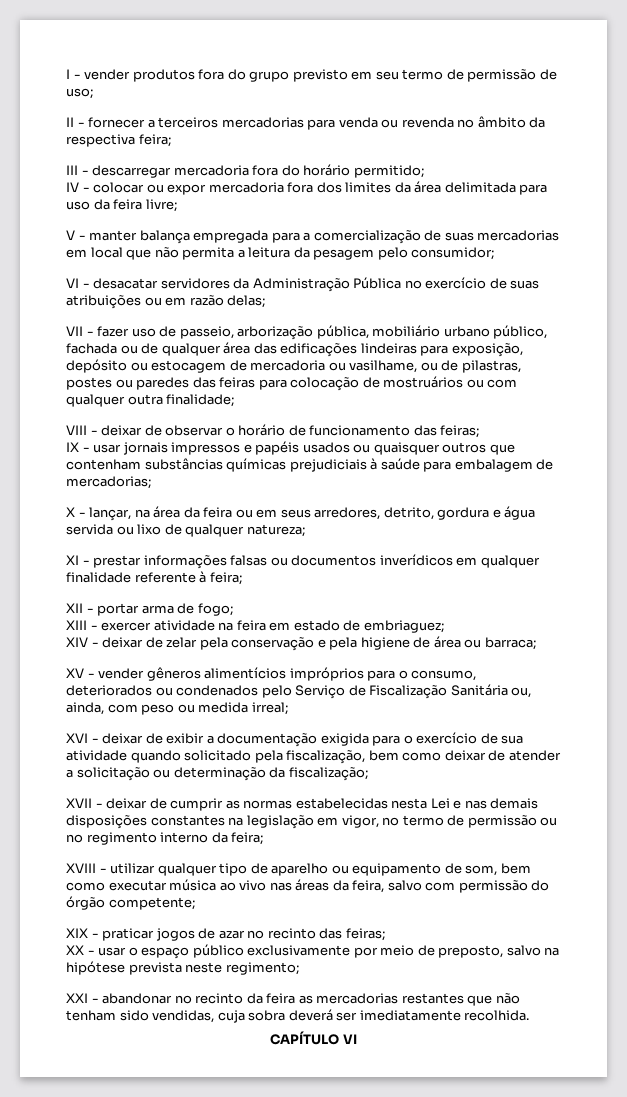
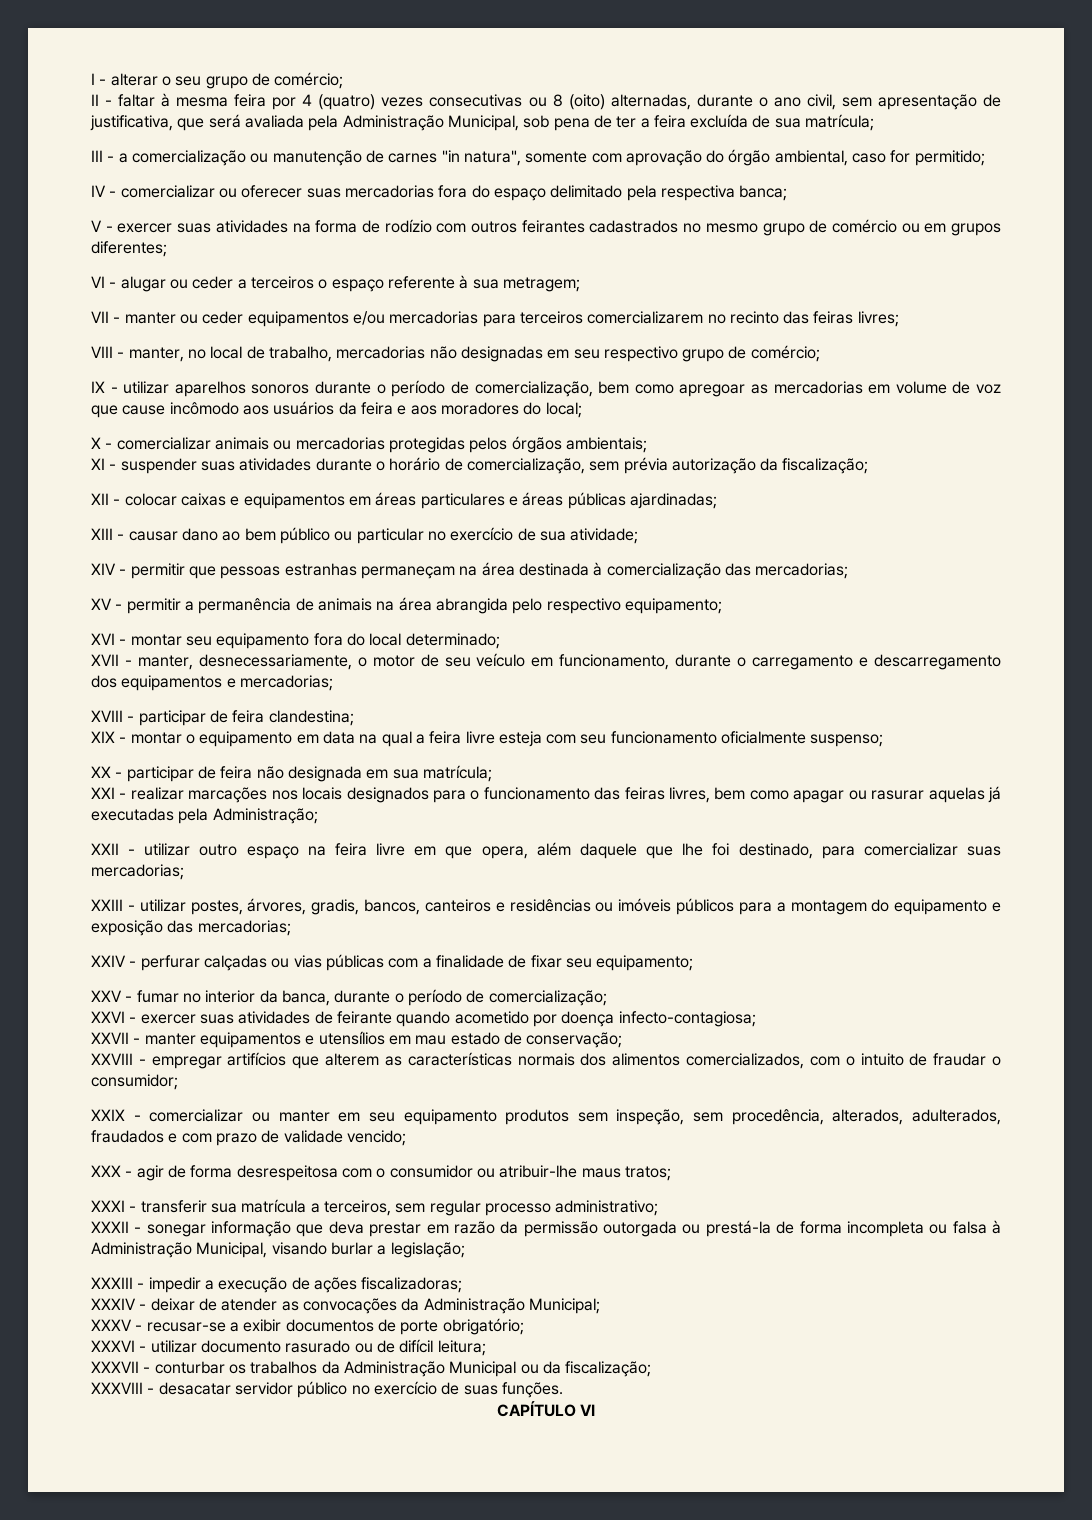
[84,69,557,82] [66,88,93,99] [66,116,546,130] [66,134,171,147] [66,164,424,178] [66,181,548,195] [66,199,177,212] [66,230,560,244] [66,247,495,260] [66,277,540,292] [66,295,266,309] [66,325,548,340] [66,342,523,357] [66,359,521,373] [66,376,518,391] [66,394,235,407] [66,424,480,438] [66,441,515,455] [66,458,554,472] [66,476,151,489] [66,506,536,521] [66,524,305,537] [66,554,540,569] [66,571,242,585] [66,603,233,616] [66,620,444,633] [66,636,536,651] [66,667,477,681] [66,684,532,699] [66,702,288,715] [66,732,524,747] [66,750,561,764] [66,767,368,781] [66,798,539,811] [66,815,558,829] [66,832,264,845] [66,863,531,876] [66,879,550,893] [66,896,195,910] [66,928,385,941] [66,944,560,959] [66,961,299,975] [66,993,520,1006] [66,1009,530,1023] vender produtos fora do grupo previsto em seu termo de permissão de uso; // II - fornecer a terceiros mercadorias para venda ou revenda no âmbito da respectiva feira; // III - descarregar mercadoria fora do horário permitido; // IV - colocar ou expor mercadoria fora dos limites da área delimitada para uso da feira livre; // V - manter balança empregada para a comercialização de suas mercadorias em local que não permita a leitura da pesagem pelo consumidor; // VI - desacatar servidores da Administração Pública no exercício de suas atribuições ou em razão delas; // VII - fazer uso de passeio, arborização pública, mobiliário urbano público, fachada ou de qualquer área das edificações lindeiras para exposição, depósito ou estocagem de mercadoria ou vasilhame, ou de pilastras, postes ou paredes das feiras para colocação de mostruários ou com qualquer outra finalidade; // VIII - deixar de observar o horário de funcionamento das feiras; // IX - usar jornais impressos e papéis usados ou quaisquer outros que contenham substâncias químicas prejudiciais à saúde para embalagem de mercadorias; // X - lançar, na área da feira ou em seus arredores, detrito, gordura e água servida ou lixo de qualquer natureza; // XI - prestar informações falsas ou documentos inverídicos em qualquer finalidade referente à feira; // XII - portar arma de fogo; // XIII - exercer atividade na feira em estado de embriaguez; // XIV - deixar de zelar pela conservação e pela higiene de área ou barraca; // XV - vender gêneros alimentícios impróprios para o consumo, deteriorados ou condenados pelo Serviço de Fiscalização Sanitária ou, ainda, com peso ou medida irreal; // XVI - deixar de exibir a documentação exigida para o exercício de sua atividade quando solicitado pela fiscalização, bem como deixar de atender a solicitação ou determinação da fiscalização; // XVII - deixar de cumprir as normas estabelecidas nesta Lei e nas demais disposições constantes na legislação em vigor, no termo de permissão ou no regimento interno da feira; // XVIII - utilizar qualquer tipo de aparelho ou equipamento de som, bem como executar música ao vivo nas áreas da feira, salvo com permissão do órgão competente; // XIX - praticar jogos de azar no recinto das feiras; // XX - usar o espaço público exclusivamente por meio de preposto, salvo na hipótese prevista neste regimento; // XXI - abandonar no recinto da feira as mercadorias restantes que não tenham sido vendidas, cuja sobra deverá ser imediatamente recolhida. -> [110,72,344,89] [91,93,1001,110] [90,114,875,131] [91,149,985,166] [91,185,788,201] [91,219,1002,236] [91,241,167,257] [91,275,580,292] [91,311,899,327] [91,345,820,362] [91,380,1001,397] [91,401,582,418] [91,436,647,453] [91,457,869,474] [91,492,717,509] [91,527,639,544] [91,562,849,579] [91,597,722,614] [91,633,500,649] [91,653,1002,670] [91,675,333,691] [91,710,354,726] [91,731,884,747] [91,765,492,782] [91,786,1002,803] [91,808,318,824] [91,842,1001,859] [91,864,184,880] [91,898,1002,915] [91,920,291,936] [91,954,694,971] [91,989,607,1006] [91,1011,756,1027] [91,1031,623,1048] [91,1052,1002,1069] [91,1074,178,1090] [91,1109,1001,1125] [91,1130,406,1146] [91,1165,671,1181] [91,1199,659,1216] [91,1220,1001,1237] [91,1242,465,1258] [91,1277,463,1293] [91,1298,600,1314] [91,1318,524,1335] [91,1339,486,1356] [91,1361,652,1377] [91,1381,563,1398] alterar o seu grupo de comércio; // II - faltar à mesma feira por 4 (quatro) vezes consecutivas ou 8 (oito) alternadas, durante o ano civil, sem apresentação de justificativa, que será avaliada pela Administração Municipal, sob pena de ter a feira excluída de sua matrícula; // III - a comercialização ou manutenção de carnes "in natura", somente com aprovação do órgão ambiental, caso for permitido; // IV - comercializar ou oferecer suas mercadorias fora do espaço delimitado pela respectiva banca; // V - exercer suas atividades na forma de rodízio com outros feirantes cadastrados no mesmo grupo de comércio ou em grupos diferentes; // VI - alugar ou ceder a terceiros o espaço referente à sua metragem; // VII - manter ou ceder equipamentos e/ou mercadorias para terceiros comercializarem no recinto das feiras livres; // VIII - manter, no local de trabalho, mercadorias não designadas em seu respectivo grupo de comércio; // IX - utilizar aparelhos sonoros durante o período de comercialização, bem como apregoar as mercadorias em volume de voz que cause incômodo aos usuários da feira e aos moradores do local; // X - comercializar animais ou mercadorias protegidas pelos órgãos ambientais; // XI - suspender suas atividades durante o horário de comercialização, sem prévia autorização da fiscalização; // XII - colocar caixas e equipamentos em áreas particulares e áreas públicas ajardinadas; // XIII - causar dano ao bem público ou particular no exercício de sua atividade; // XIV - permitir que pessoas estranhas permaneçam na área destinada à comercialização das mercadorias; // XV - permitir a permanência de animais na área abrangida pelo respectivo equipamento; // XVI - montar seu equipamento fora do local determinado; // XVII - manter, desnecessariamente, o motor de seu veículo em funcionamento, durante o carregamento e descarregamento dos equipamentos e mercadorias; // XVIII - participar de feira clandestina; // XIX - montar o equipamento em data na qual a feira livre esteja com seu funcionamento oficialmente suspenso; // XX - participar de feira não designada em sua matrícula; // XXI - realizar marcações nos locais designados para o funcionamento das feiras livres, bem como apagar ou rasurar aquelas já executadas pela Administração; // XXII - utilizar outro espaço na feira livre em que opera, além daquele que lhe foi destinado, para comercializar suas mercadorias; // XXIII - utilizar postes, árvores, gradis, bancos, canteiros e residências ou imóveis públicos para a montagem do equipamento e exposição das mercadorias; // XXIV - perfurar calçadas ou vias públicas com a finalidade de fixar seu equipamento; // XXV - fumar no interior da banca, durante o período de comercialização; // XXVI - exercer suas atividades de feirante quando acometido por doença infecto-contagiosa; // XXVII - manter equipamentos e utensílios em mau estado de conservação; // XXVIII - empregar artifícios que alterem as características normais dos alimentos comercializados, com o intuito de fraudar o consumidor; // XXIX - comercializar ou manter em seu equipamento produtos sem inspeção, sem procedência, alterados, adulterados, fraudados e com prazo de validade vencido; // XXX - agir de forma desrespeitosa com o consumidor ou atribuir-lhe maus tratos; // XXXI - transferir sua matrícula a terceiros, sem regular processo administrativo; // XXXII - sonegar informação que deva prestar em razão da permissão outorgada ou prestá-la de forma incompleta ou falsa à Administração Municipal, visando burlar a legislação; // XXXIII - impedir a execução de ações fiscalizadoras; // XXXIV - deixar de atender as convocações da Administração Municipal; // XXXV - recusar-se a exibir documentos de porte obrigatório; // XXXVI - utilizar documento rasurado ou de difícil leitura; // XXXVII - conturbar os trabalhos da Administração Municipal ou da fiscalização; // XXXVIII - desacatar servidor público no exercício de suas funções.

